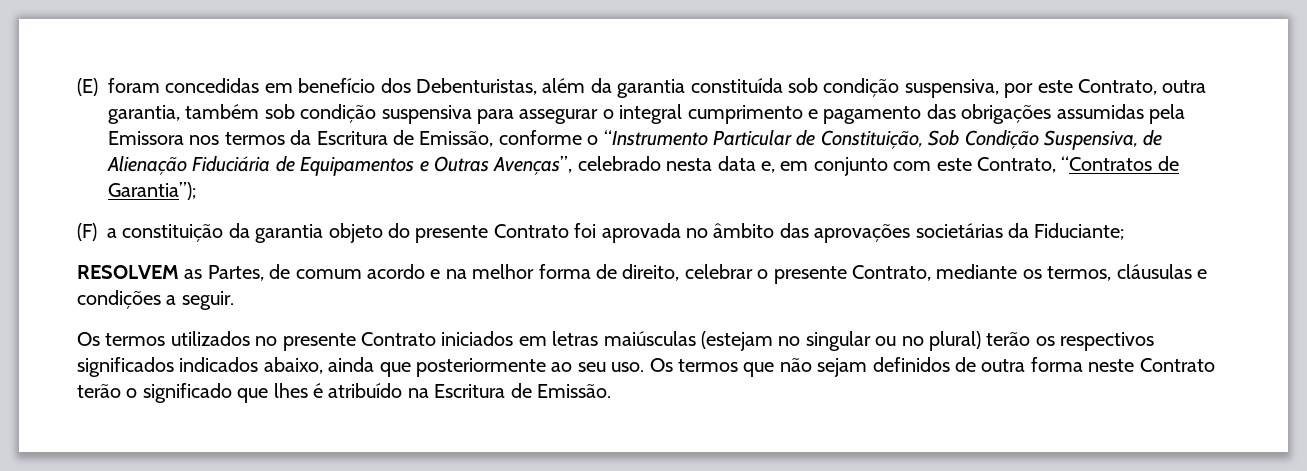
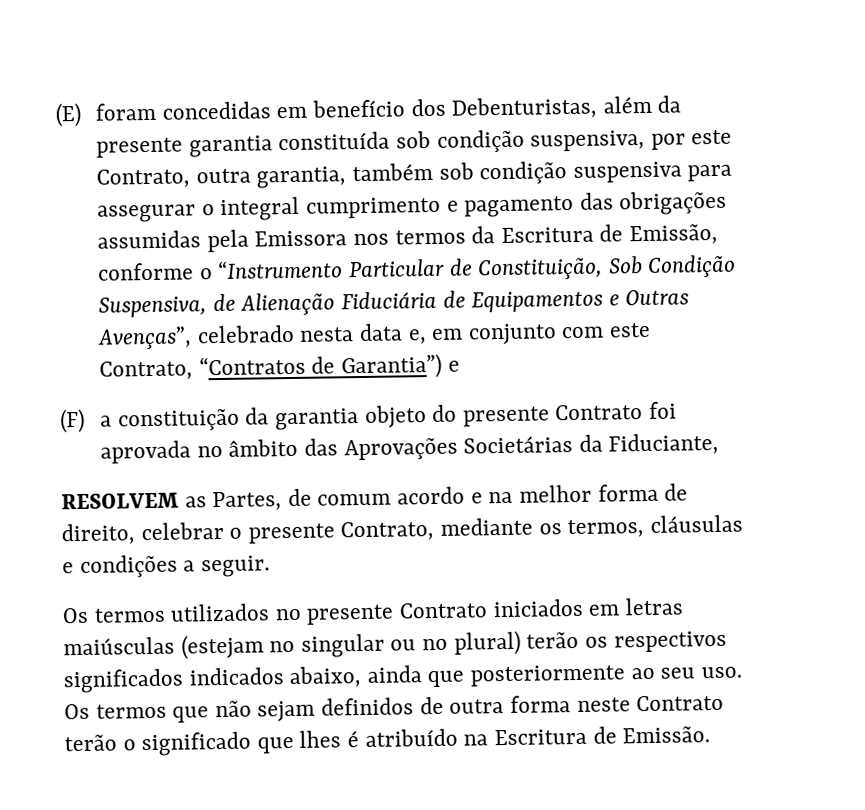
(612, 85) none -> [96,137,184,158] presente
[108,182,196,200] Garantia”); -> [341,353,460,380] Garantia”) e
[814,223,1125,243] aprovações societárias da Fiduciante; -> [343,432,720,461] Aprovações Societárias da Fiduciante,

